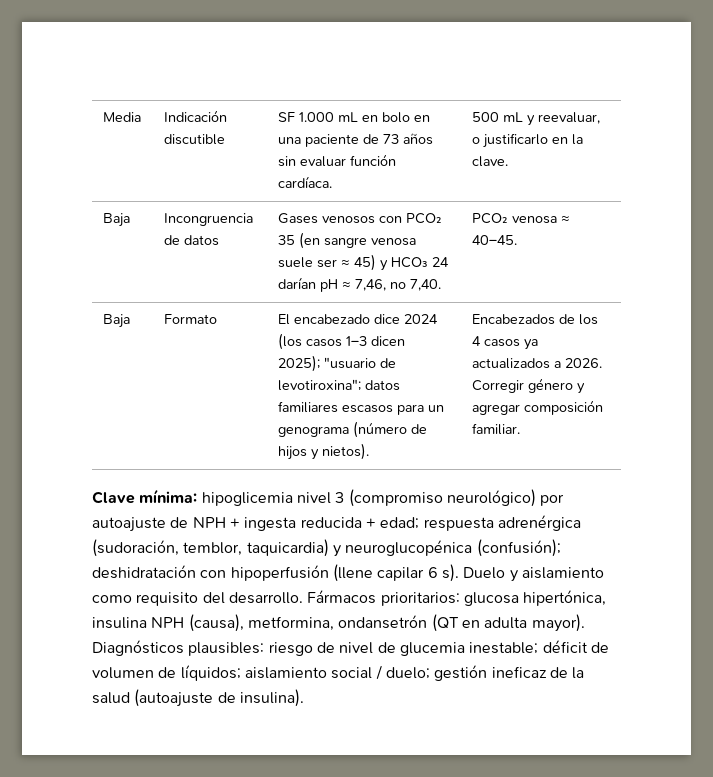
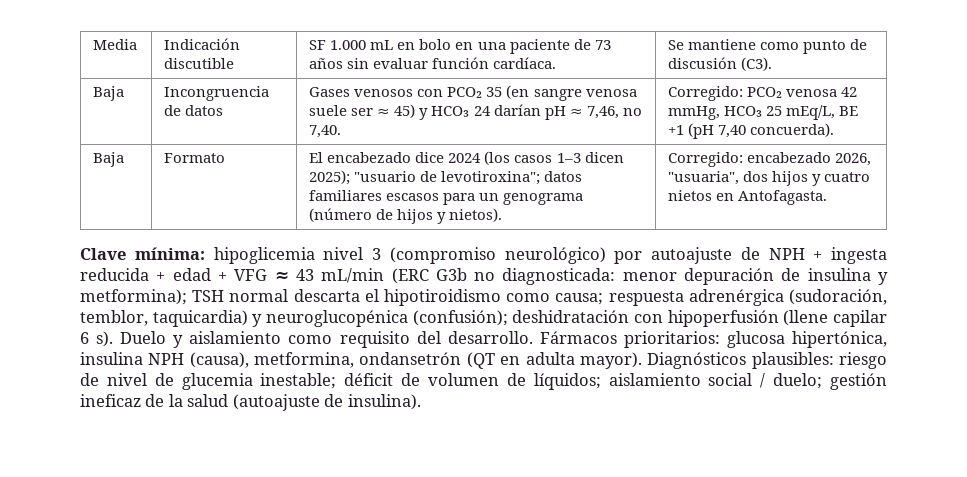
[472,112,601,126] [472,133,584,148] [472,156,509,167] 500 mL y reevaluar, o justificarlo en la clave. -> [668,39,868,54] [668,57,773,71] Se mantiene como punto de discusión (C3).
(442, 285) none -> [668,86,744,101] Corregido:
[561,215,571,223] [472,235,518,245] ≈ 40–45. -> [841,87,858,97] [668,105,859,120] [668,123,835,139] 42 mmHg, HCO₃ 25 mEq/L, BE +1 (pH 7,40 concuerda).
[472,314,599,325] [472,336,539,350] [472,358,603,369] [472,378,586,394] [472,400,604,415] [472,423,521,435] Encabezados de los 4 casos ya actualizados a 2026. Corregir género y agregar composición familiar. -> [668,152,872,167] [668,171,871,186] [668,190,828,205] Corregido: encabezado 2026, "usuaria", dos hijos y cuatro nietos en Antofagasta.
[380,517,420,529] edad; -> [172,268,888,285] [80,289,604,306] edad + VFG ≈ 43 mL/min (ERC G3b no diagnosticada: menor depuración de insulina y metformina); TSH normal descarta el hipotiroidismo como causa;

